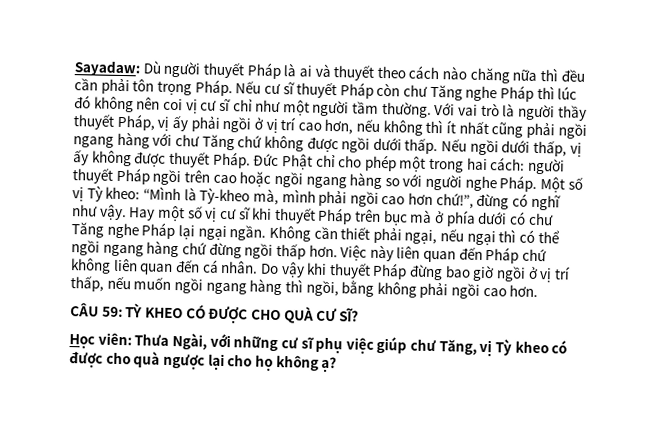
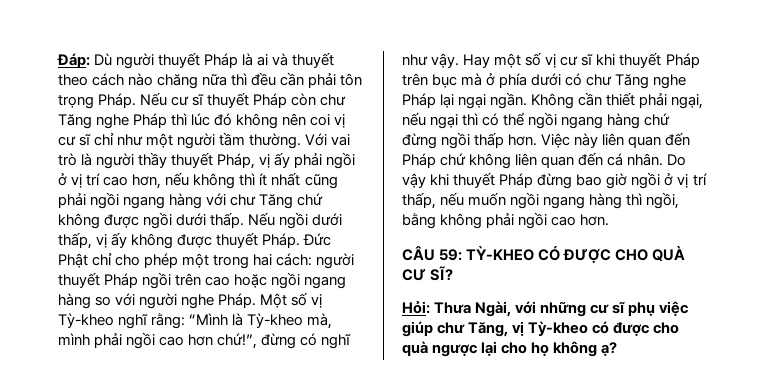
[74,60,141,77] Sayadaw: -> [57,53,90,68] Đáp:
[86,185,141,202] Tỳ kheo: -> [58,313,186,329] Tỳ-kheo nghĩ rằng:
[125,303,183,319] TỲ KHEO -> [466,246,535,261] TỲ-KHEO
[69,332,132,349] Học viên: -> [402,301,430,314] Hỏi:
[495,339,549,356] Tỳ kheo -> [528,321,589,336] Tỳ-kheo

